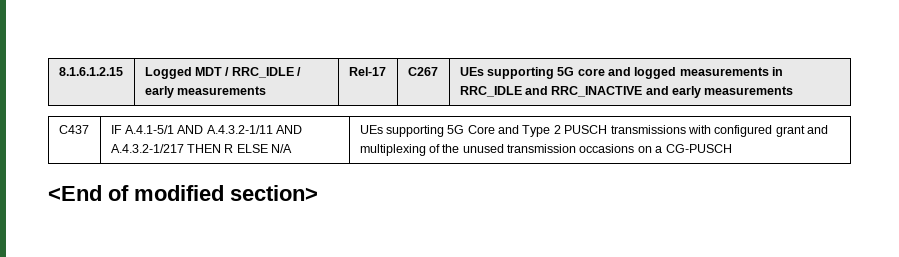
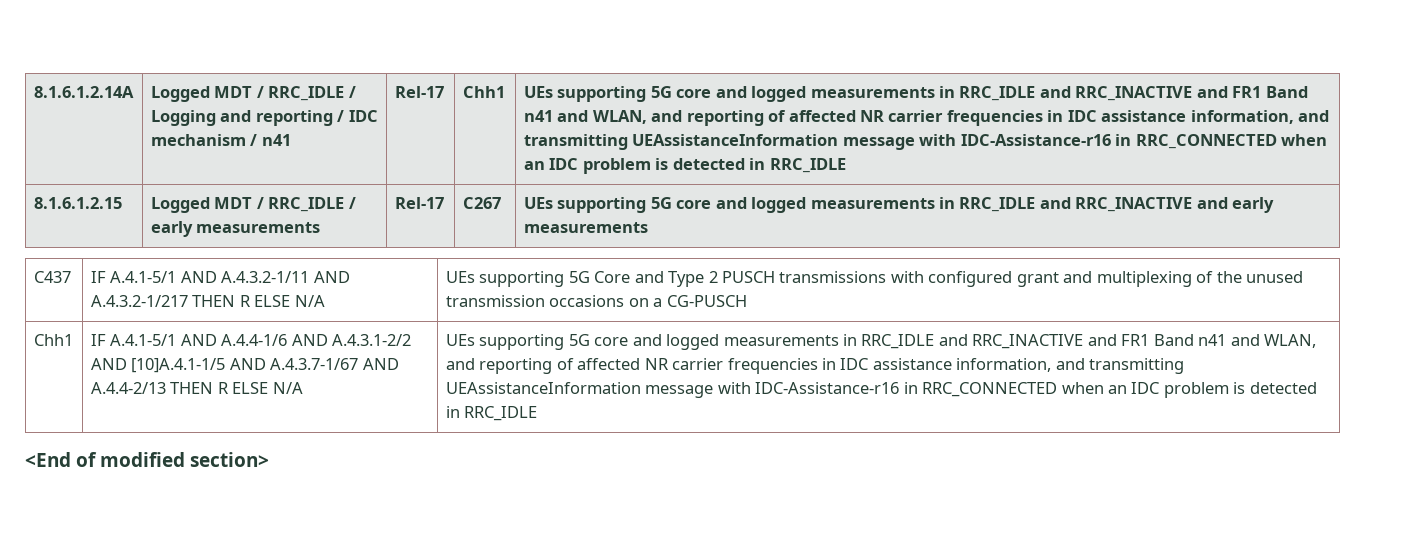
(58, 71) none -> [33,86,134,98] [150,86,356,102] [150,110,378,126] [150,134,291,146] [394,86,444,98] [462,86,505,98] [523,86,1308,102] [523,110,1330,126] [523,134,1327,150] [523,158,846,174] 8.1.6.1.2.14A | Logged MDT / RRC_IDLE / Logging and reporting / IDC mechanism / n41 | Rel-17 | Chh1 | UEs supporting 5G core and logged measurements in RRC_IDLE and RRC_INACTIVE and FR1 Band n41 and WLAN, and reporting of affected NR carrier frequencies in IDC assistance information, and transmitting UEAssistanceInformation message with IDC-Assistance-r16 in RRC_CONNECTED when an IDC problem is detected in RRC_IDLE //
(732, 148) none -> [33,334,73,346] [90,334,412,346] [90,358,399,373] [90,382,303,394] [445,334,1317,350] [445,358,1185,374] [445,382,1317,398] [445,406,538,421] // Chh1 | IF A.4.1-5/1 AND A.4.4-1/6 AND A.4.3.1-2/2 AND [10]A.4.1-1/5 AND A.4.3.7-1/67 AND A.4.4-2/13 THEN R ELSE N/A | UEs supporting 5G core and logged measurements in RRC_IDLE and RRC_INACTIVE and FR1 Band n41 and WLAN, and reporting of affected NR carrier frequencies in IDC assistance information, and transmitting UEAssistanceInformation message with IDC-Assistance-r16 in RRC_CONNECTED when an IDC problem is detected in RRC_IDLE

